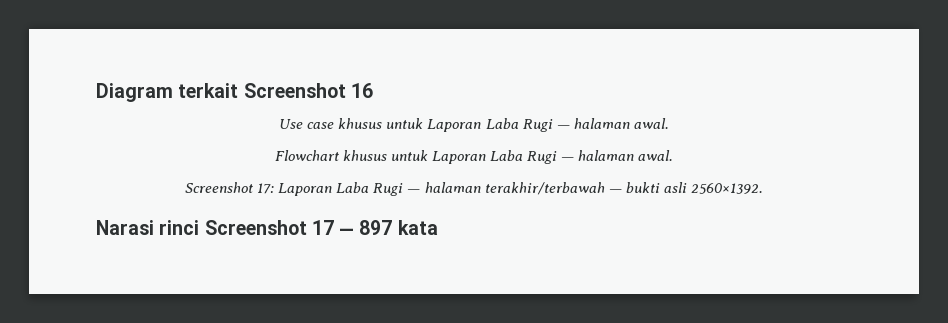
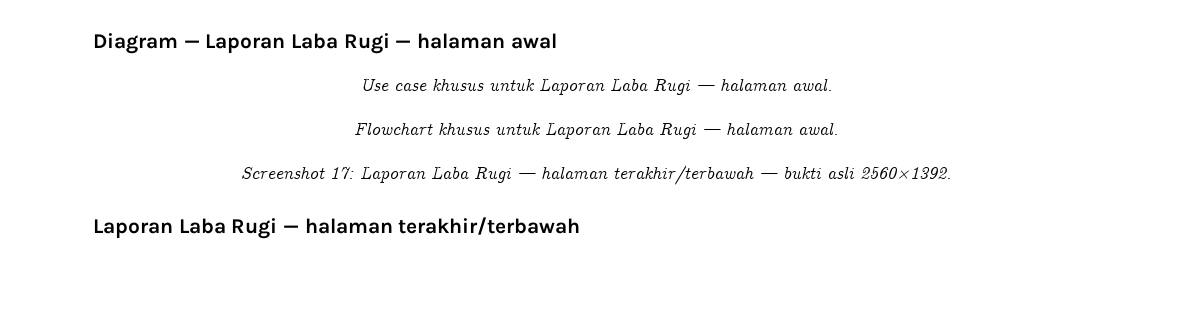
[178,83,373,98] terkait Screenshot 16 -> [183,33,557,54] — Laporan Laba Rugi — halaman awal
[96,220,438,235] Narasi rinci Screenshot 17 — 897 kata -> [93,217,581,239] Laporan Laba Rugi — halaman terakhir/terbawah

